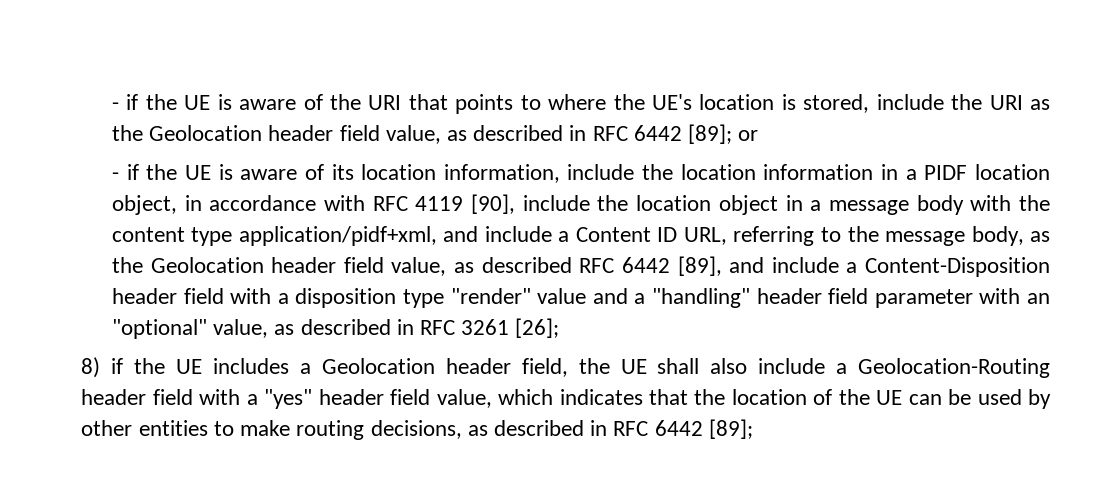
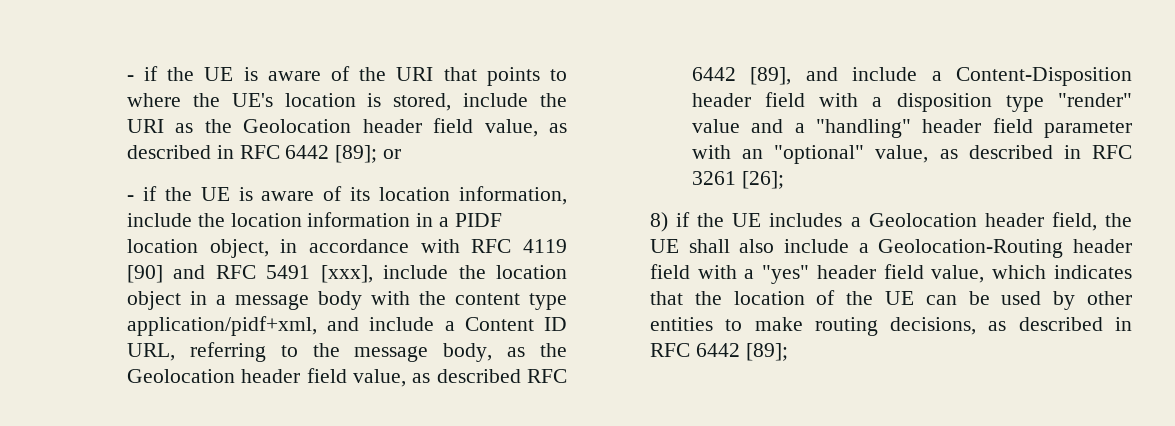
[471,194,516,214] [90], -> [126,265,373,283] [90] and RFC 5491 [xxx],

